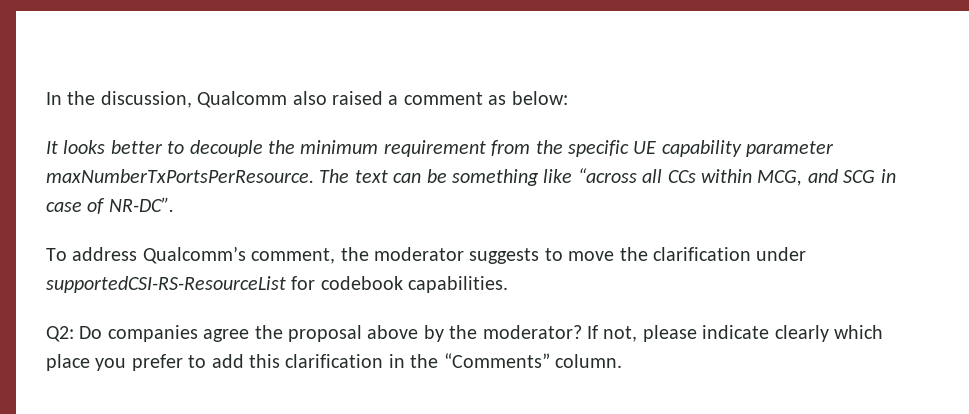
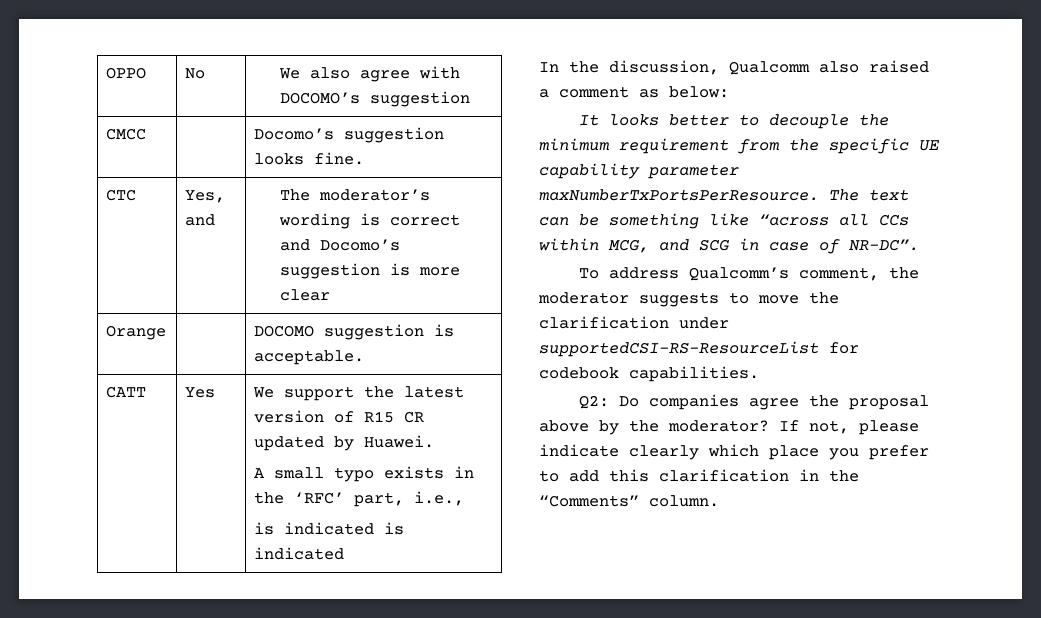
(46, 98) none -> [106,67,147,79] [185,68,206,79] [278,66,460,82] [279,91,470,107] [106,128,147,140] [254,127,445,143] [254,152,365,165] [106,189,137,201] [185,190,226,203] [185,214,216,226] [279,189,430,201] [278,213,460,229] [279,239,400,251] [279,263,460,279] [279,289,330,301] [106,325,167,340] [254,324,455,340] [254,350,365,365] [106,386,147,398] [185,387,216,398] [253,386,465,401] [254,410,425,423] [254,435,435,451] [254,466,475,482] [254,491,465,507] [254,522,405,535] [254,547,345,560] OPPO | No | We also agree with DOCOMO’s suggestion // CMCC | | Docomo’s suggestion looks fine. // CTC | Yes, and | The moderator’s wording is correct and Docomo’s suggestion is more clear // Orange | | DOCOMO suggestion is acceptable. // CATT | Yes | We support the latest version of R15 CR updated by Huawei. // A small typo exists in the ‘RFC’ part, i.e., // is indicated is indicated //

